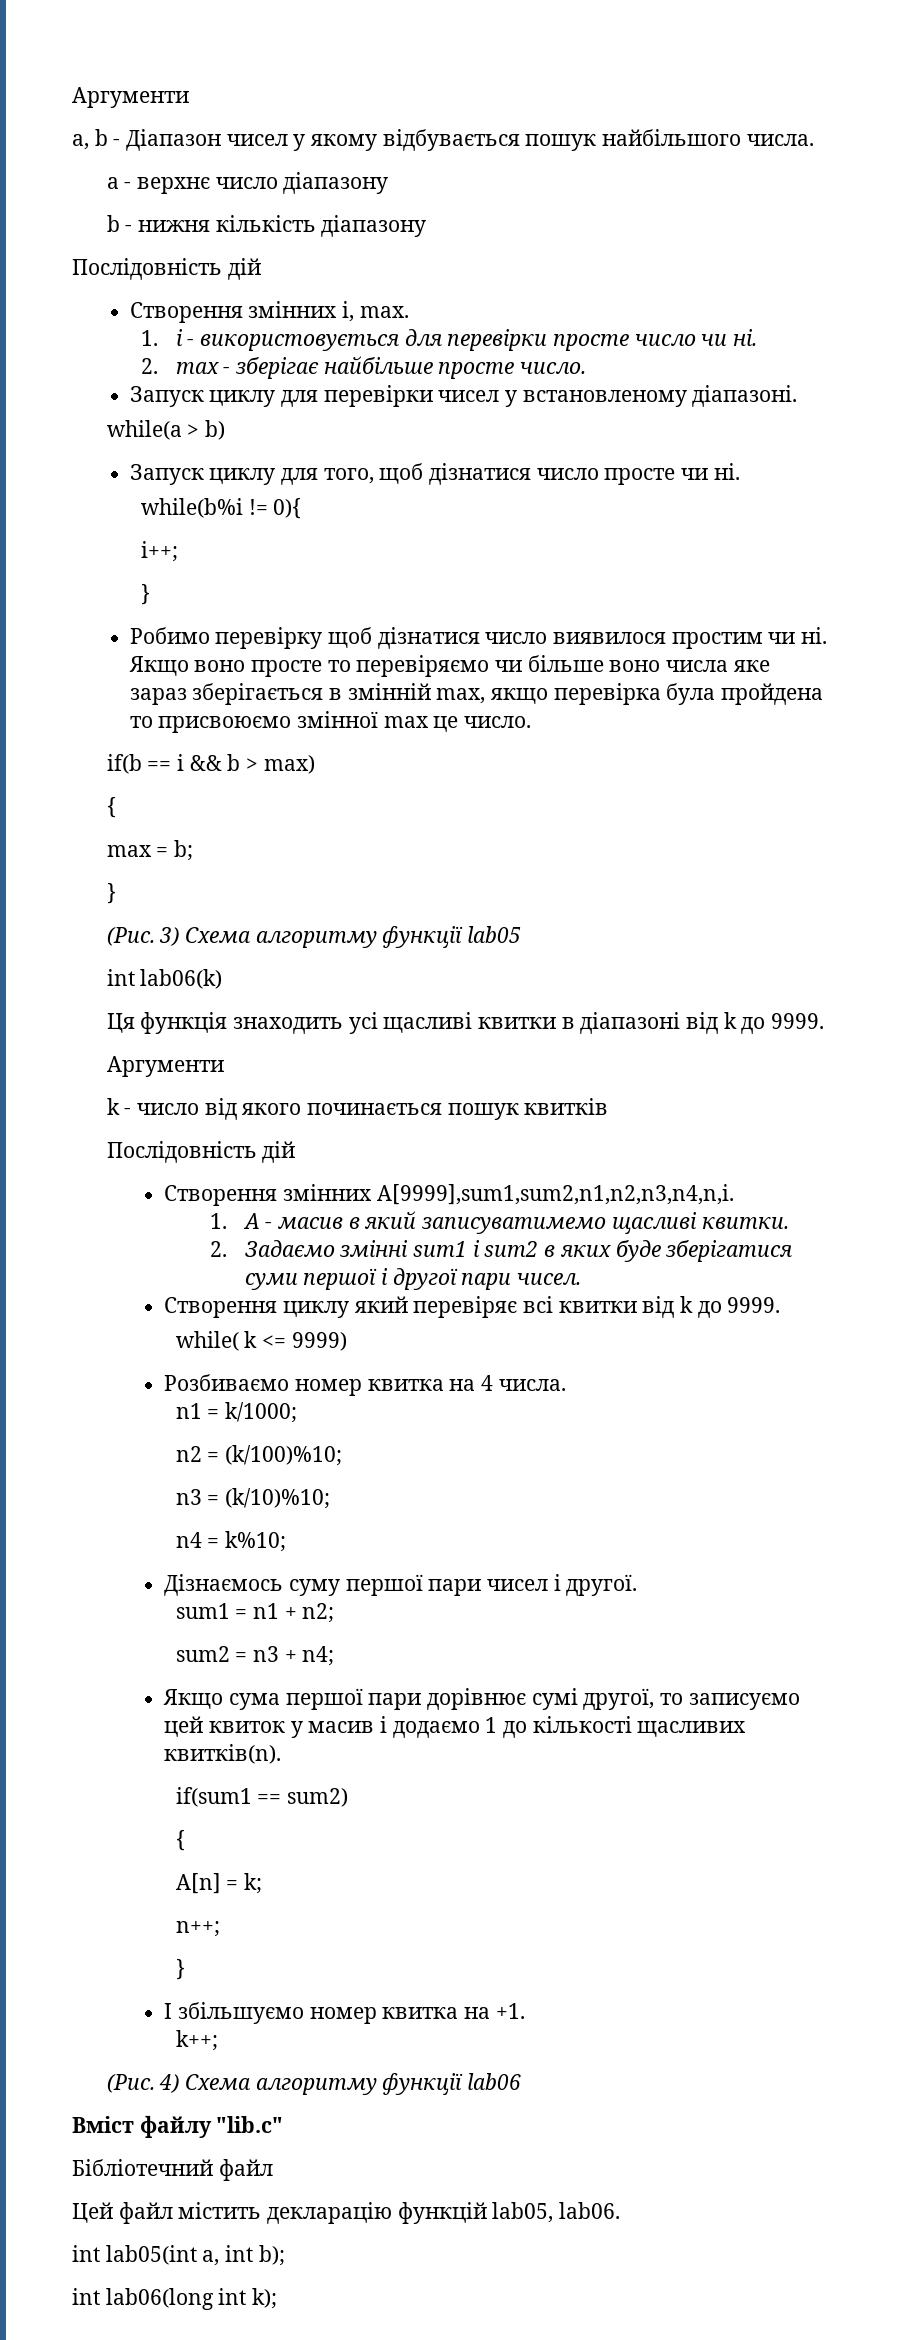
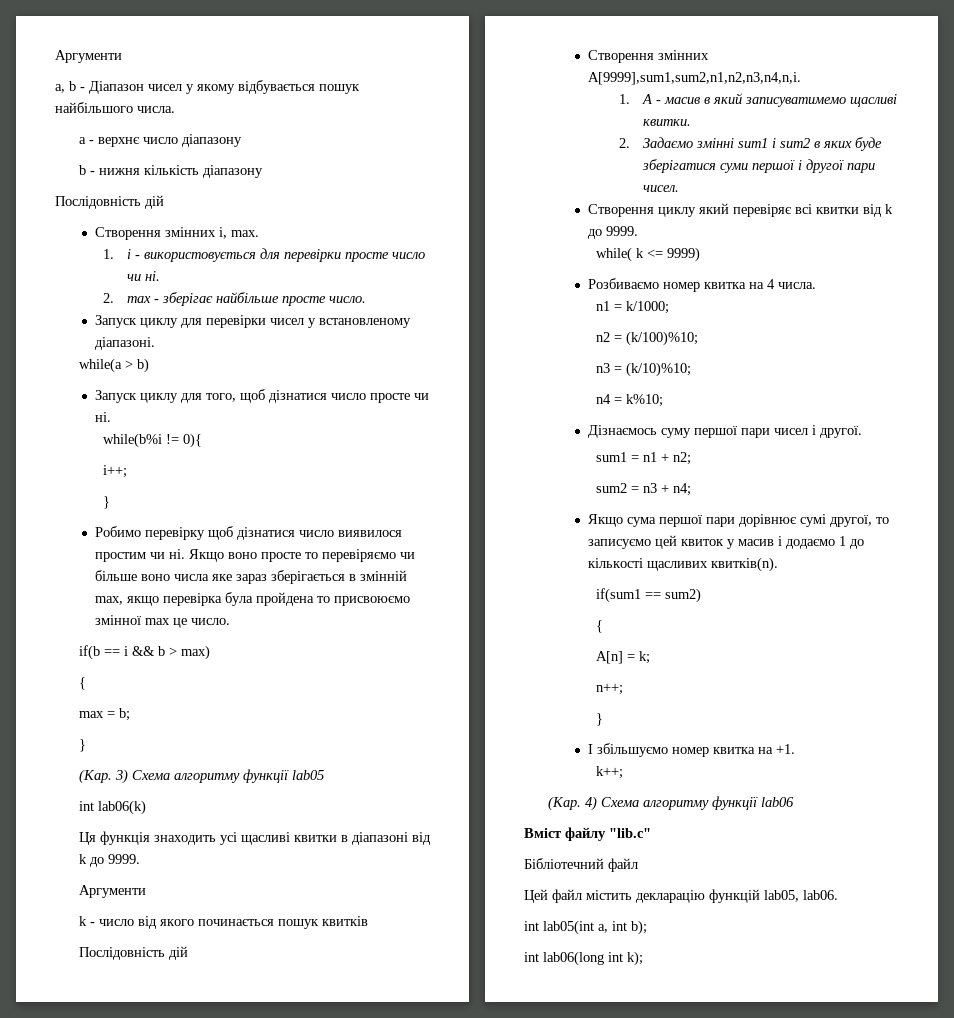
[106,927,155,946] (Рис. -> [78,769,112,784] (Кар.
[106,2074,155,2093] (Рис. -> [547,796,581,811] (Кар.

